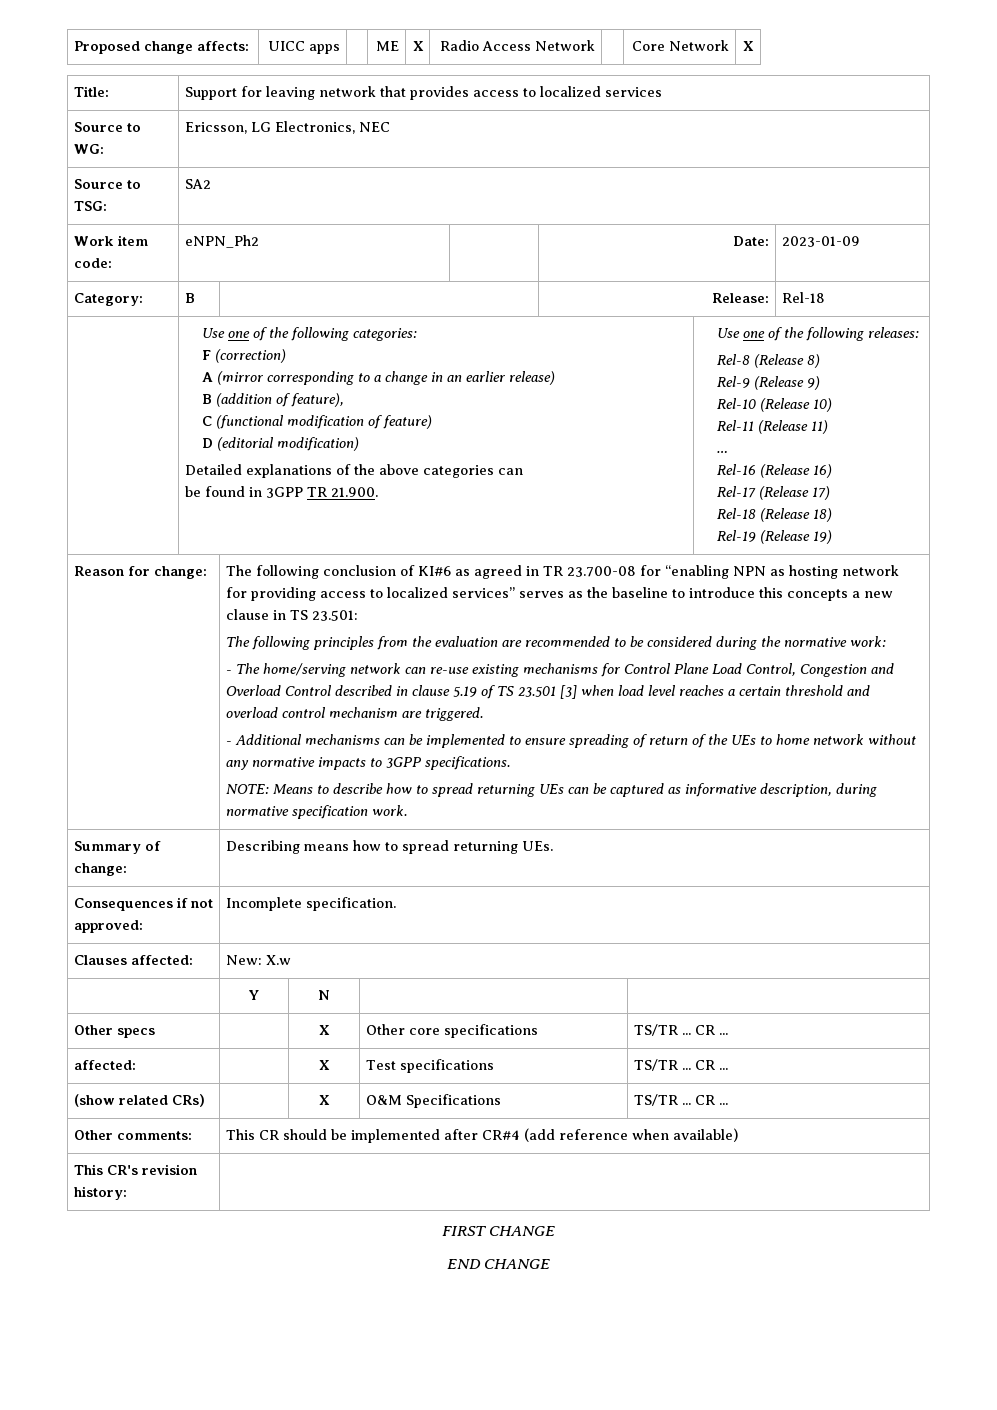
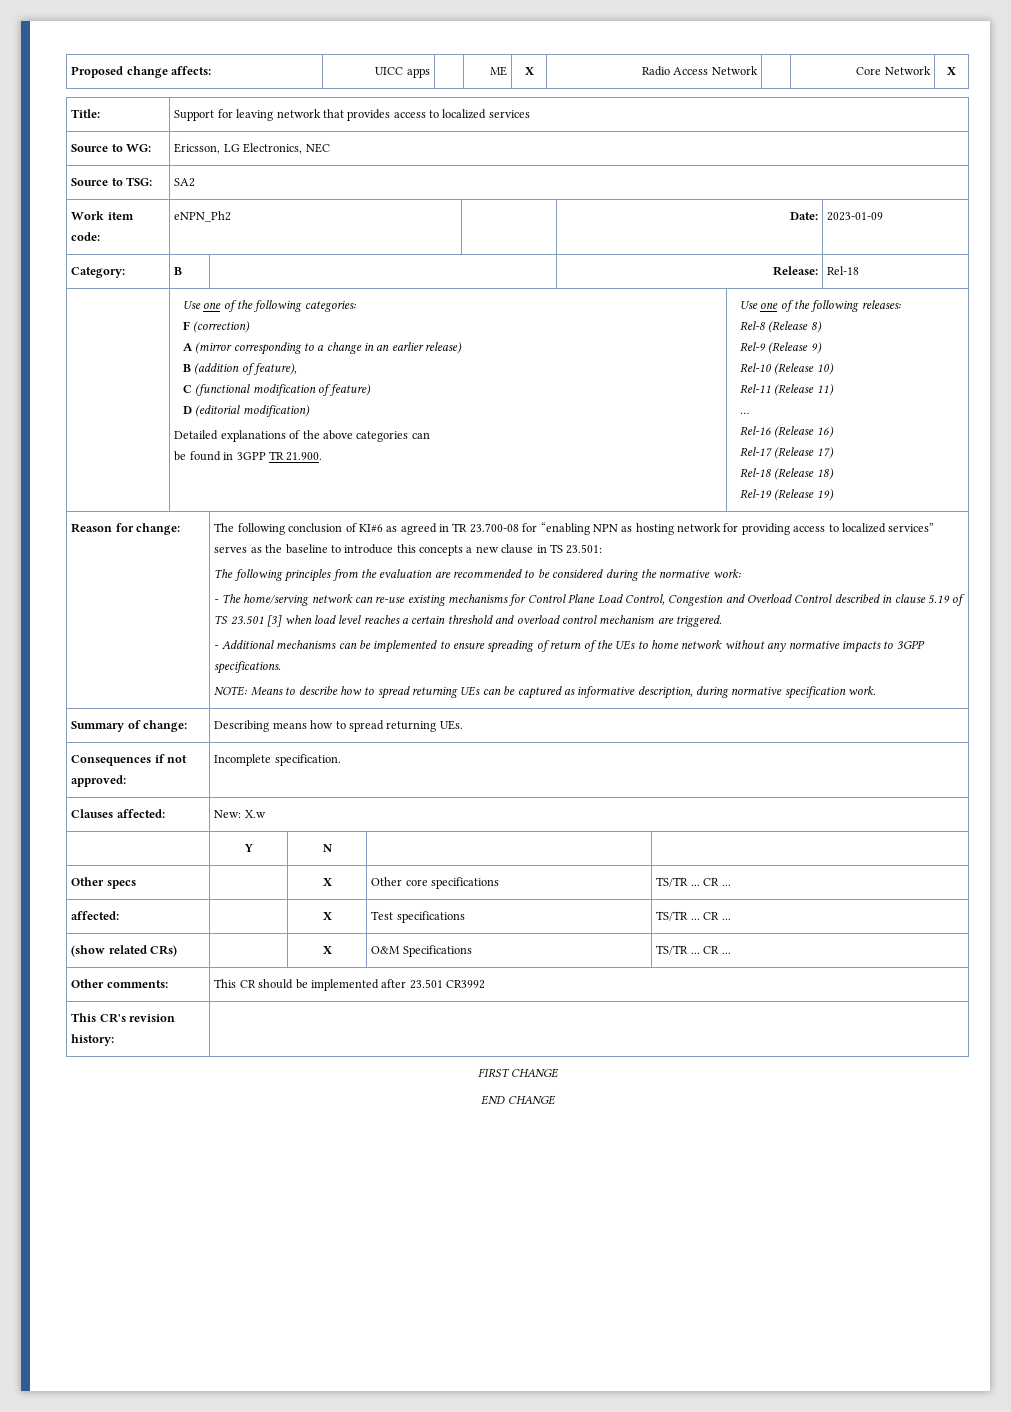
[481,1128,738,1142] CR#4 (add reference when available) -> [409,979,486,989] 23.501 CR3992

